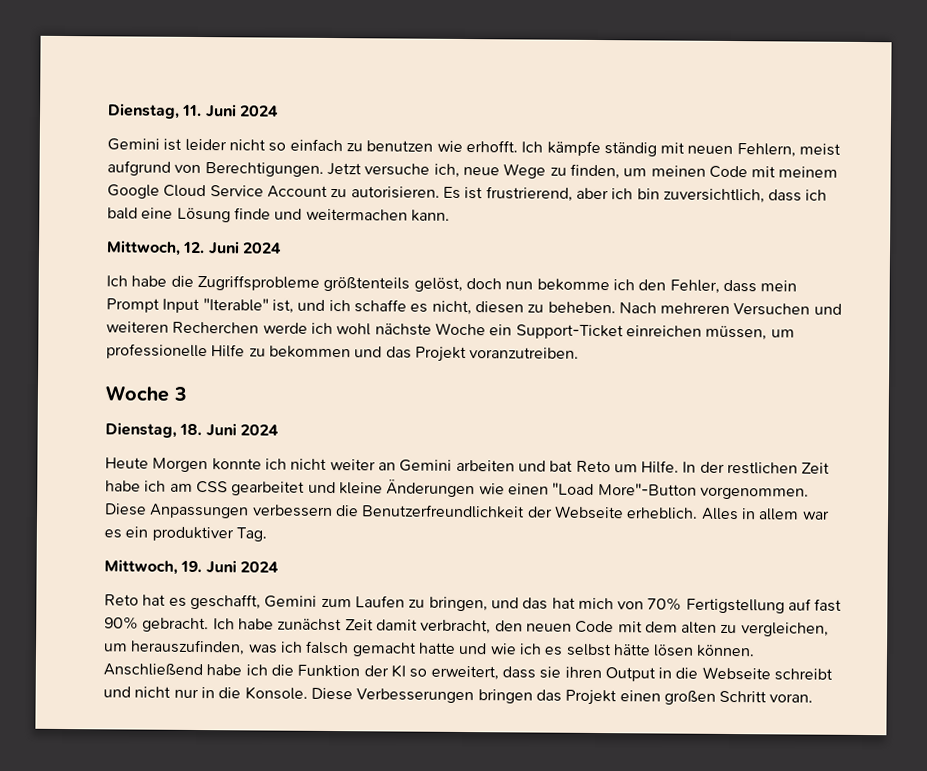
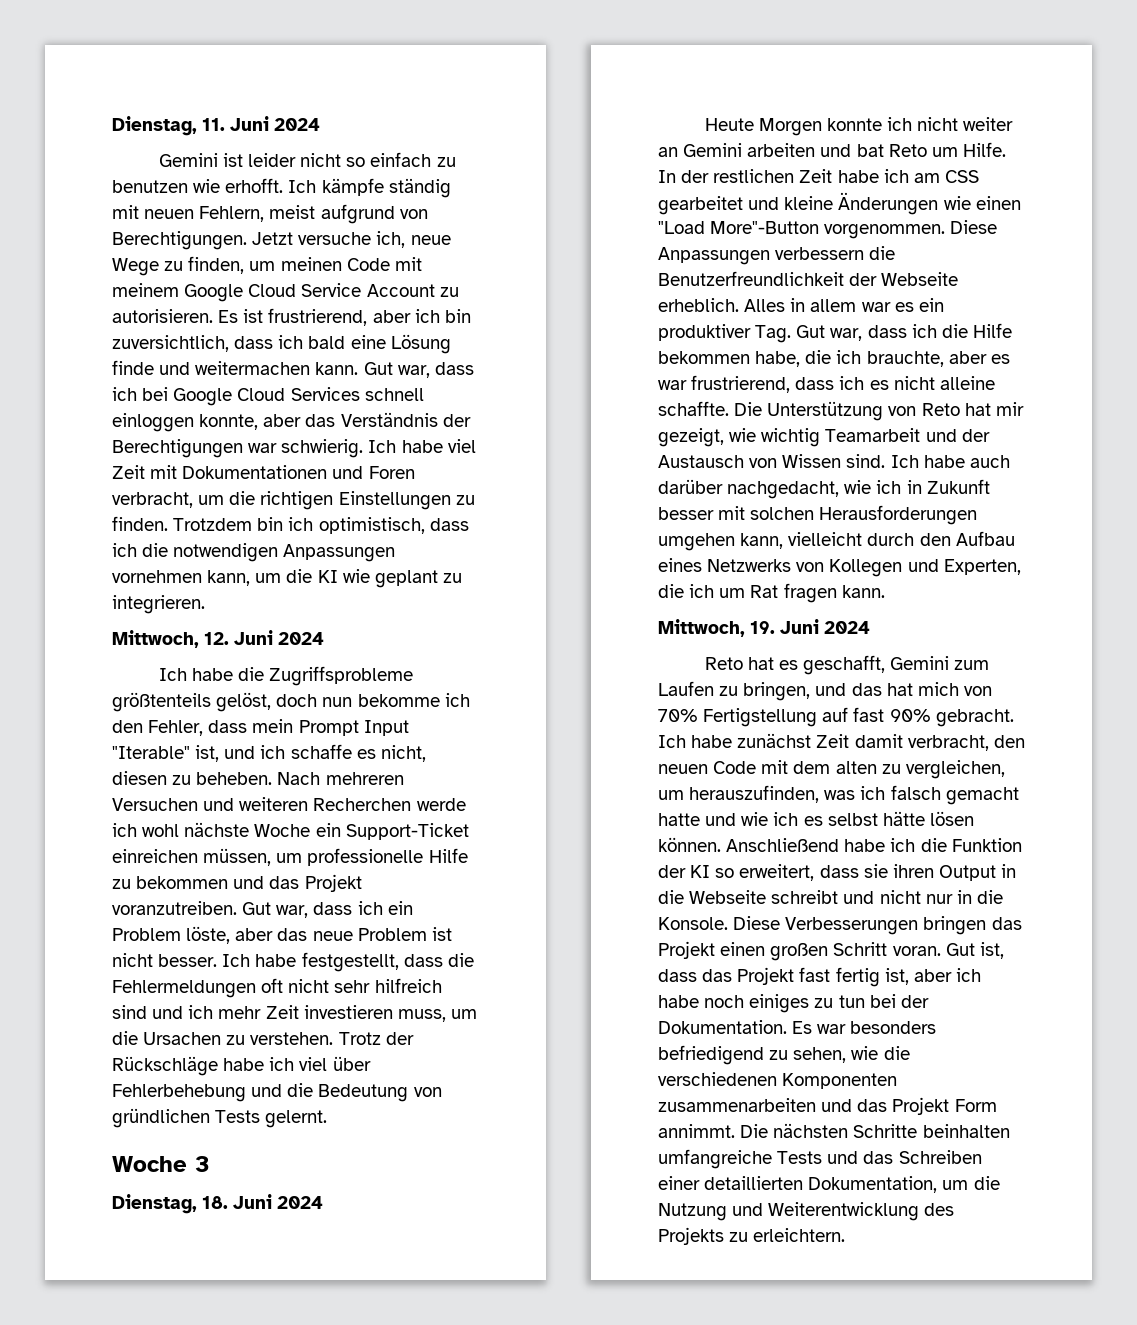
(450, 215) none -> [363,362,474,378] [112,387,424,406] [112,412,471,432] [112,439,476,458] [112,465,415,479] [112,491,475,510] [112,516,469,534] [112,543,396,562] [112,569,462,588] [112,595,205,614] Gut war, dass ich bei Google Cloud Services schnell einloggen konnte, aber das Verständnis der Berechtigungen war schwierig. Ich habe viel Zeit mit Dokumentationen und Foren verbracht, um die richtigen Einstellungen zu finden. Trotzdem bin ich optimistisch, dass ich die notwendigen Anpassungen vornehmen kann, um die KI wie geplant zu integrieren.
(580, 353) none -> [242,901,413,918] [112,926,452,944] [112,952,474,972] [112,978,442,998] [112,1005,477,1022] [112,1031,414,1045] [112,1056,371,1076] [112,1083,442,1102] [112,1108,328,1128] Gut war, dass ich ein Problem löste, aber das neue Problem ist nicht besser. Ich habe festgestellt, dass die Fehlermeldungen oft nicht sehr hilfreich sind und ich mehr Zeit investieren muss, um die Ursachen zu verstehen. Trotz der Rückschläge habe ich viel über Fehlerbehebung und die Bedeutung von gründlichen Tests gelernt.
(267, 534) none -> [796,323,1012,341] [658,350,1010,367] [658,375,995,393] [658,401,1024,421] [658,428,990,447] [658,454,1010,468] [658,479,990,499] [658,505,978,525] [658,531,1015,551] [658,558,1021,577] [658,583,885,603] Gut war, dass ich die Hilfe bekommen habe, die ich brauchte, aber es war frustrierend, dass ich es nicht alleine schaffte. Die Unterstützung von Reto hat mir gezeigt, wie wichtig Teamarbeit und der Austausch von Wissen sind. Ich habe auch darüber nachgedacht, wie ich in Zukunft besser mit solchen Herausforderungen umgehen kann, vielleicht durch den Aufbau eines Netzwerks von Kollegen und Experten, die ich um Rat fragen kann.
(814, 698) none -> [945,942,1004,959] [658,967,981,987] [658,994,929,1013] [658,1020,937,1034] [658,1045,910,1065] [658,1072,898,1089] [658,1097,997,1115] [658,1123,1010,1138] [658,1149,982,1169] [658,1176,1000,1193] [658,1202,955,1221] [658,1227,846,1245] Gut ist, dass das Projekt fast fertig ist, aber ich habe noch einiges zu tun bei der Dokumentation. Es war besonders befriedigend zu sehen, wie die verschiedenen Komponenten zusammenarbeiten und das Projekt Form annimmt. Die nächsten Schritte beinhalten umfangreiche Tests und das Schreiben einer detaillierten Dokumentation, um die Nutzung und Weiterentwicklung des Projekts zu erleichtern.

